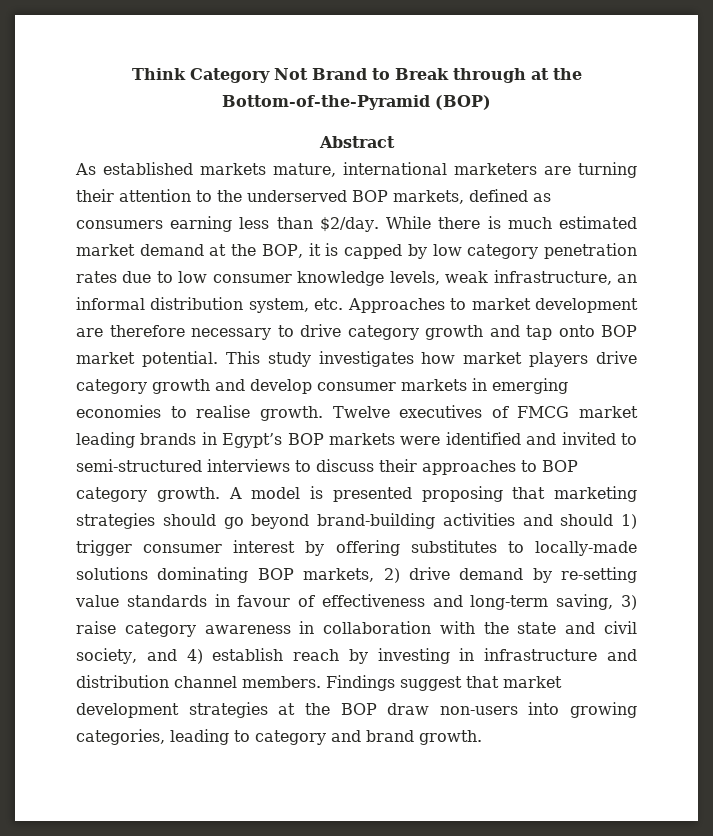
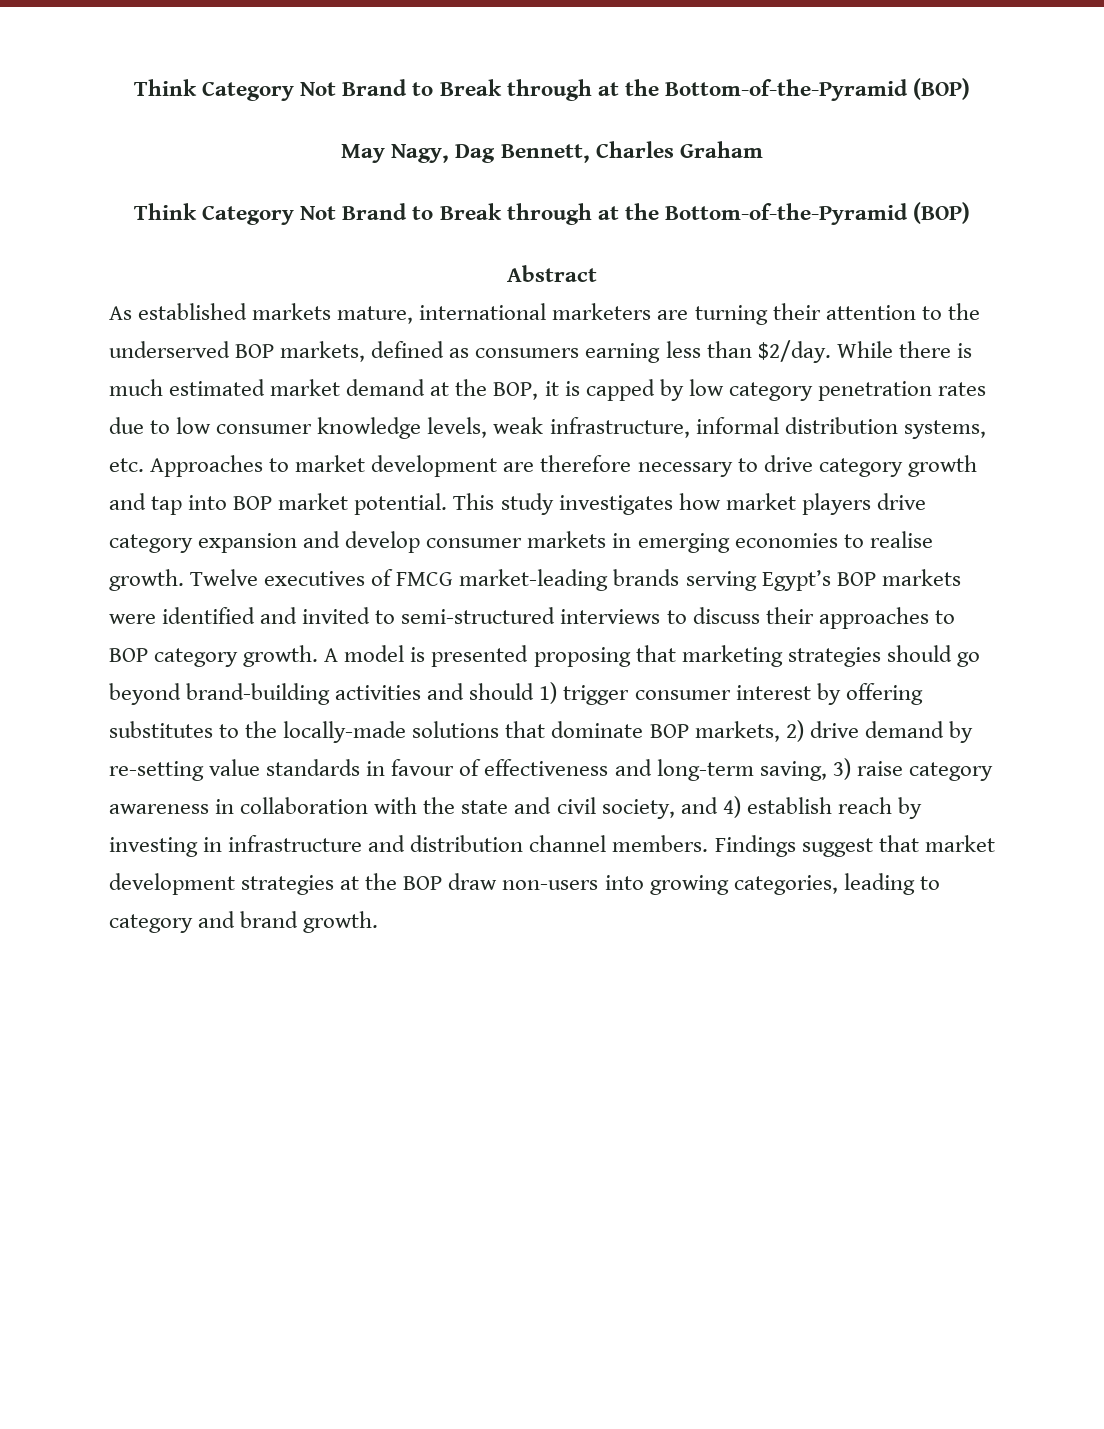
(491, 102) none -> [341,141,763,163] [134,202,970,225] // May Nagy, Dag Bennett, Charles Graham // Think Category Not Brand to Break through at the Bottom-of-the-Pyramid (BOP)
[617,274,638,283] an -> (690, 427) none
[248,298,309,313] system, -> [903,420,986,439] systems,
[558,325,595,337] onto -> [188,495,228,510] into
[152,379,210,394] growth -> [198,533,298,553] expansion
[579,406,638,418] [76,432,217,448] market leading brands in -> [459,569,757,591] market-leading brands serving
(524, 547) none -> [245,721,278,738] the
[157,567,249,583] dominating -> [505,721,644,738] that dominate

